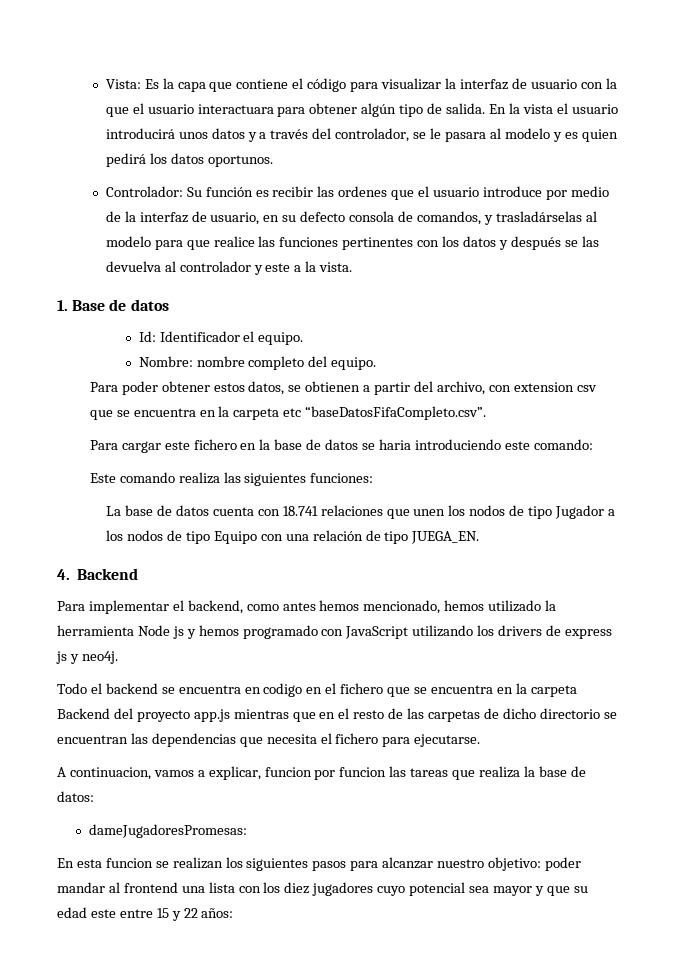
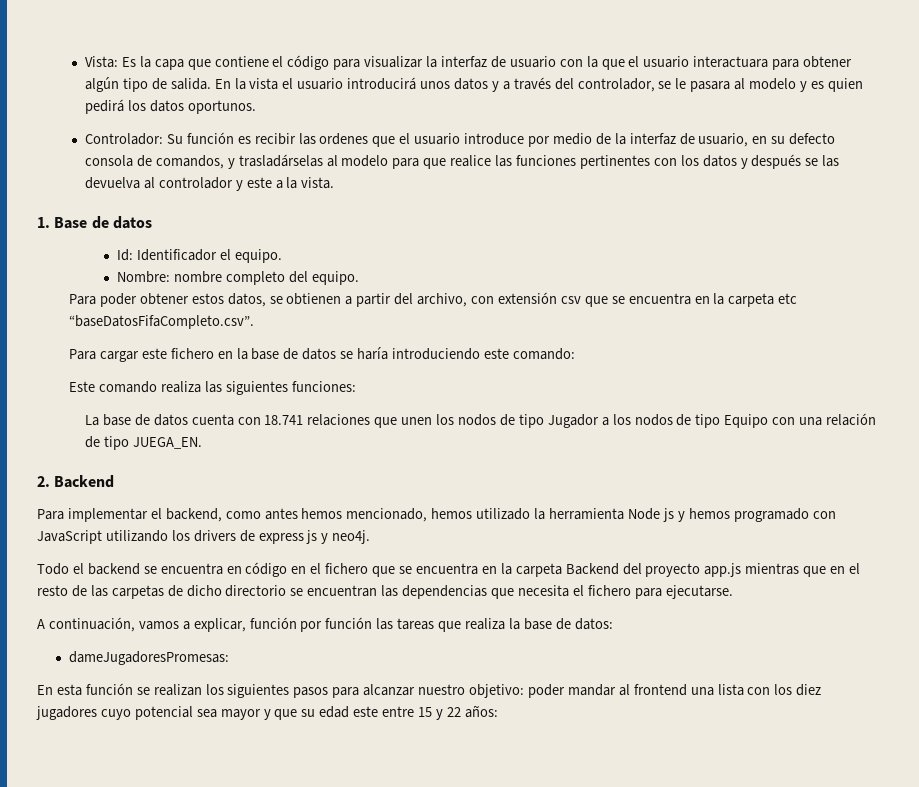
[513,382,574,392] extension -> [497,292,557,304] extensión
[378,439,411,450] haria -> [357,347,389,360] haría
[57,569,70,580] 4. -> [37,476,50,487] 2.
[263,683,303,697] codigo -> [245,562,288,577] código
[69,767,151,780] continuacion, -> [48,617,135,632] continuación,
[264,767,387,780] funcion por funcion -> [249,617,373,632] función por función
[105,858,153,868] funcion -> [85,683,133,695] función

